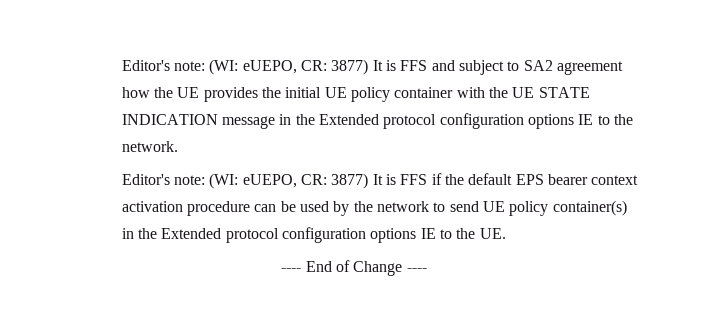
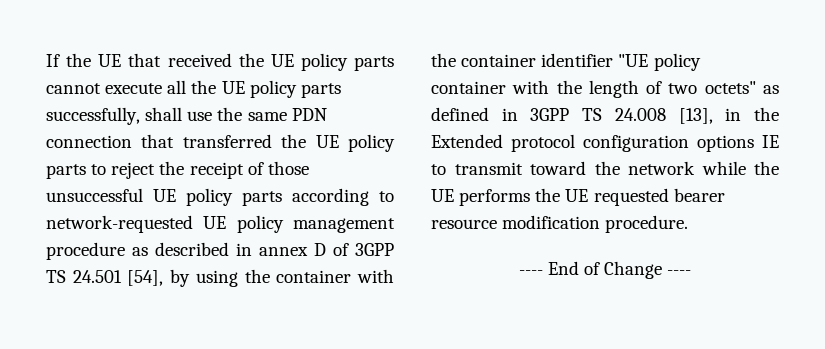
[121,59,623,75] [121,87,590,102] [121,113,633,129] [121,141,178,152] [121,173,639,189] [121,200,627,216] [121,227,506,243] Editor's note: (WI: eUEPO, CR: 3877) It is FFS and subject to SA2 agreement how the UE provides the initial UE policy container with the UE STATE INDICATION message in the Extended protocol configuration options IE to the network. // Editor's note: (WI: eUEPO, CR: 3877) It is FFS if the default EPS bearer context activation procedure can be used by the network to send UE policy container(s) in the Extended protocol configuration options IE to the UE. -> [46,53,394,71] [46,80,341,98] [46,107,327,125] [46,134,395,152] [46,161,309,179] [46,188,394,206] [46,215,395,233] [46,242,394,260] [46,269,394,287] [431,53,701,71] [431,80,779,98] [431,107,779,124] [431,134,779,152] [431,161,779,175] [431,188,725,206] [431,215,689,233] If the UE that received the UE policy parts cannot execute all the UE policy parts successfully, shall use the same PDN connection that transferred the UE policy parts to reject the receipt of those unsuccessful UE policy parts according to network-requested UE policy management procedure as described in annex D of 3GPP TS 24.501 [54], by using the container with the container identifier "UE policy container with the length of two octets" as defined in 3GPP TS 24.008 [13], in the Extended protocol configuration options IE to transmit toward the network while the UE performs the UE requested bearer resource modification procedure.

